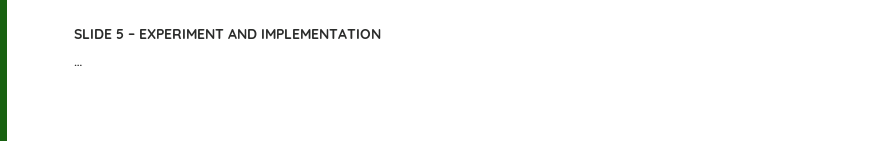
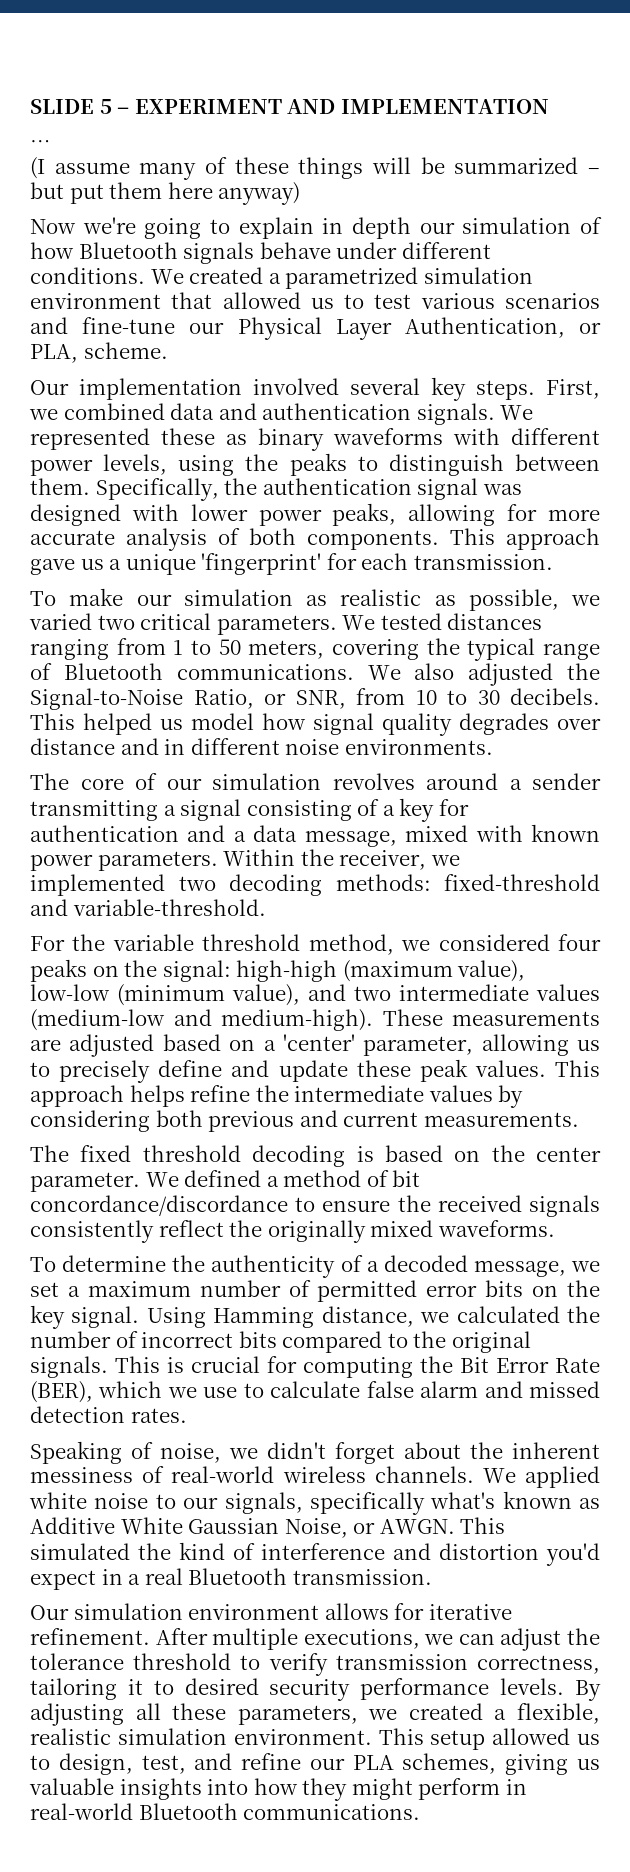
(82, 65) none -> [30,157,601,180] [30,182,301,205] [30,217,603,239] [30,242,491,264] [30,267,533,289] [30,292,600,309] [30,317,601,340] [30,342,168,363] [30,377,600,401] [29,403,534,425] [30,428,600,451] [30,453,600,476] [30,478,522,501] [30,503,600,526] [30,528,600,551] [30,553,553,575] [30,588,600,611] [29,613,543,635] [30,638,601,661] [30,663,600,686] [30,688,600,710] [30,713,601,736] [30,738,493,755] [30,773,601,790] [30,798,469,822] [30,824,600,847] [30,849,460,871] [30,874,600,896] [30,899,266,916] [30,934,602,955] [30,959,526,982] [30,984,600,1006] [30,1009,600,1031] [30,1034,600,1057] [30,1059,600,1083] [30,1085,524,1108] [30,1110,579,1132] [30,1145,601,1167] [30,1170,421,1192] [30,1195,600,1217] [30,1220,555,1243] [30,1255,600,1278] [30,1280,601,1302] [30,1305,601,1329] [30,1331,531,1353] [30,1356,600,1378] [30,1381,601,1403] [30,1406,187,1423] [30,1441,600,1464] [30,1466,600,1488] [29,1491,600,1515] [30,1517,506,1538] [30,1542,600,1566] [30,1568,432,1590] [30,1603,512,1620] [30,1628,600,1651] [30,1653,600,1676] [30,1678,601,1701] [30,1703,600,1726] [30,1728,600,1750] [30,1753,600,1775] [29,1778,527,1801] [30,1803,421,1820] // (I assume many of these things will be summarized – but put them here anyway) // Now we're going to explain in depth our simulation of how Bluetooth signals behave under different conditions. We created a parametrized simulation environment that allowed us to test various scenarios and fine-tune our Physical Layer Authentication, or PLA, scheme. // Our implementation involved several key steps. First, we combined data and authentication signals. We represented these as binary waveforms with different power levels, using the peaks to distinguish between them. Specifically, the authentication signal was designed with lower power peaks, allowing for more accurate analysis of both components. This approach gave us a unique 'fingerprint' for each transmission. // To make our simulation as realistic as possible, we varied two critical parameters. We tested distances ranging from 1 to 50 meters, covering the typical range of Bluetooth communications. We also adjusted the Signal-to-Noise Ratio, or SNR, from 10 to 30 decibels. This helped us model how signal quality degrades over distance and in different noise environments. // The core of our simulation revolves around a sender transmitting a signal consisting of a key for authentication and a data message, mixed with known power parameters. Within the receiver, we implemented two decoding methods: fixed-threshold and variable-threshold. // For the variable threshold method, we considered four peaks on the signal: high-high (maximum value), low-low (minimum value), and two intermediate values (medium-low and medium-high). These measurements are adjusted based on a 'center' parameter, allowing us to precisely define and update these peak values. This approach helps refine the intermediate values by considering both previous and current measurements. // The fixed threshold decoding is based on the center parameter. We defined a method of bit concordance/discordance to ensure the received signals consistently reflect the originally mixed waveforms. // To determine the authenticity of a decoded message, we set a maximum number of permitted error bits on the key signal. Using Hamming distance, we calculated the number of incorrect bits compared to the original signals. This is crucial for computing the Bit Error Rate (BER), which we use to calculate false alarm and missed detection rates. // Speaking of noise, we didn't forget about the inherent messiness of real-world wireless channels. We applied white noise to our signals, specifically what's known as Additive White Gaussian Noise, or AWGN. This simulated the kind of interference and distortion you'd expect in a real Bluetooth transmission. // Our simulation environment allows for iterative refinement. After multiple executions, we can adjust the tolerance threshold to verify transmission correctness, tailoring it to desired security performance levels. By adjusting all these parameters, we created a flexible, realistic simulation environment. This setup allowed us to design, test, and refine our PLA schemes, giving us valuable insights into how they might perform in real-world Bluetooth communications.

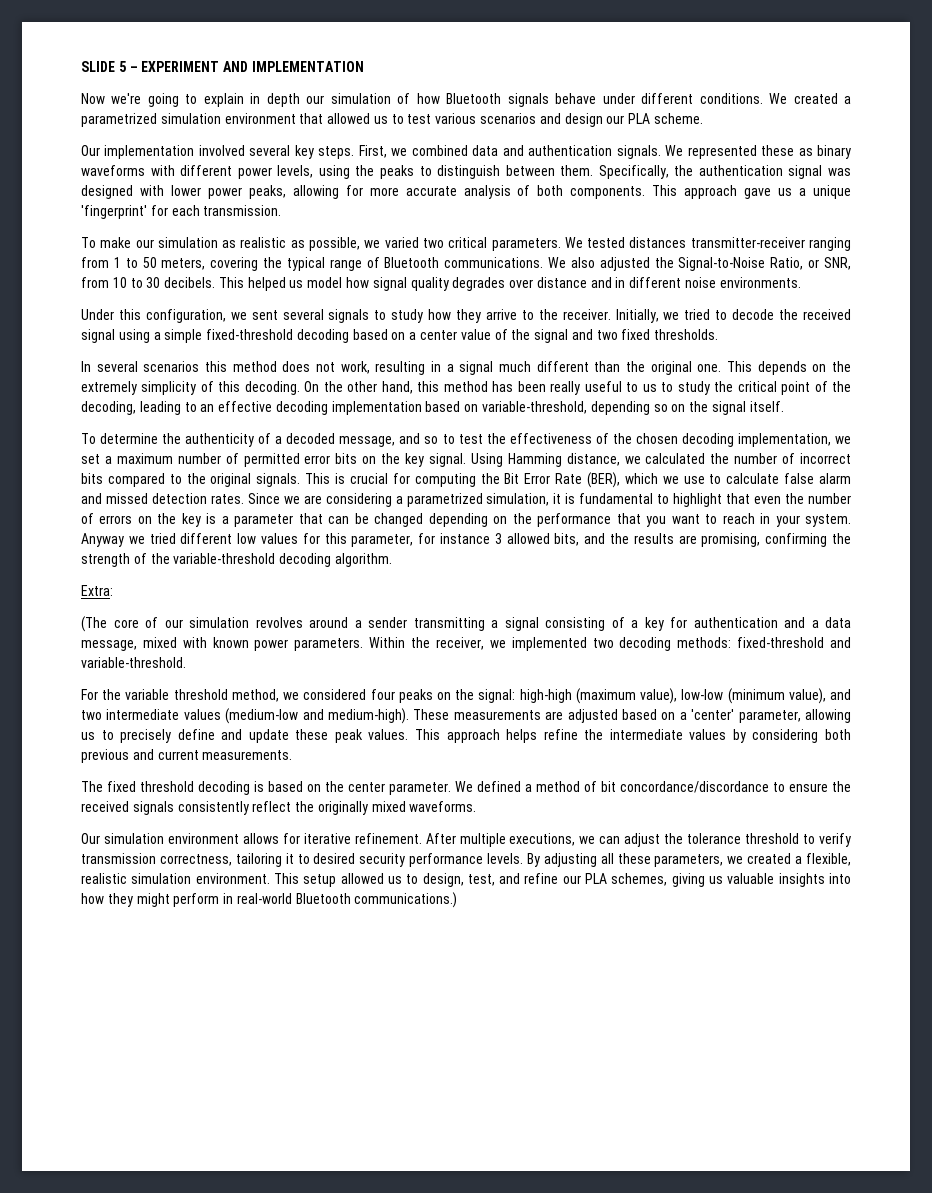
[30,140,51,149] [30,157,601,180] [30,182,301,205] // … // (I assume many of these things will be summarized – but put them here anyway) -> (364, 66) none
[82,317,601,340] [30,344,78,363] fine-tune our Physical Layer Authentication, or PLA, -> [564,113,651,127] design our PLA
(543, 621) none -> [690,237,805,248] transmitter-receiver
[30,773,69,790] The -> [81,309,852,323] [81,329,719,343] [81,361,851,375] [81,381,851,395] [81,401,784,415] [81,433,851,447] [81,453,851,467] [81,472,852,488] [81,493,851,507] [81,513,852,527] [81,533,851,547] [81,553,392,567] [81,585,113,596] [81,616,107,632] Under this configuration, we sent several signals to study how they arrive to the receiver. Initially, we tried to decode the received signal using a simple fixed-threshold decoding based on a center value of the signal and two fixed thresholds. // In several scenarios this method does not work, resulting in a signal much different than the original one. This depends on the extremely simplicity of this decoding. On the other hand, this method has been really useful to us to study the critical point of the decoding, leading to an effective decoding implementation based on variable-threshold, depending so on the signal itself. // To determine the authenticity of a decoded message, and so to test the effectiveness of the chosen decoding implementation, we set a maximum number of permitted error bits on the key signal. Using Hamming distance, we calculated the number of incorrect bits compared to the original signals. This is crucial for computing the Bit Error Rate (BER), which we use to calculate false alarm and missed detection rates. Since we are considering a parametrized simulation, it is fundamental to highlight that even the number of errors on the key is a parameter that can be changed depending on the performance that you want to reach in your system. Anyway we tried different low values for this parameter, for instance 3 allowed bits, and the results are promising, confirming the strength of the variable-threshold decoding algorithm. // Extra: // (The
[30,1255,600,1278] [30,1280,601,1302] [30,1305,601,1329] [30,1331,531,1353] [30,1356,600,1378] [30,1381,601,1403] [30,1406,187,1423] [30,1441,600,1464] [30,1466,600,1488] [29,1491,600,1515] [30,1517,506,1538] [30,1542,600,1566] [30,1568,432,1590] // To determine the authenticity of a decoded message, we set a maximum number of permitted error bits on the key signal. Using Hamming distance, we calculated the number of incorrect bits compared to the original signals. This is crucial for computing the Bit Error Rate (BER), which we use to calculate false alarm and missed detection rates. // Speaking of noise, we didn't forget about the inherent messiness of real-world wireless channels. We applied white noise to our signals, specifically what's known as Additive White Gaussian Noise, or AWGN. This simulated the kind of interference and distortion you'd expect in a real Bluetooth transmission. -> (477, 806) none
[243,1804,421,1820] communications. -> [354,892,458,908] communications.)

